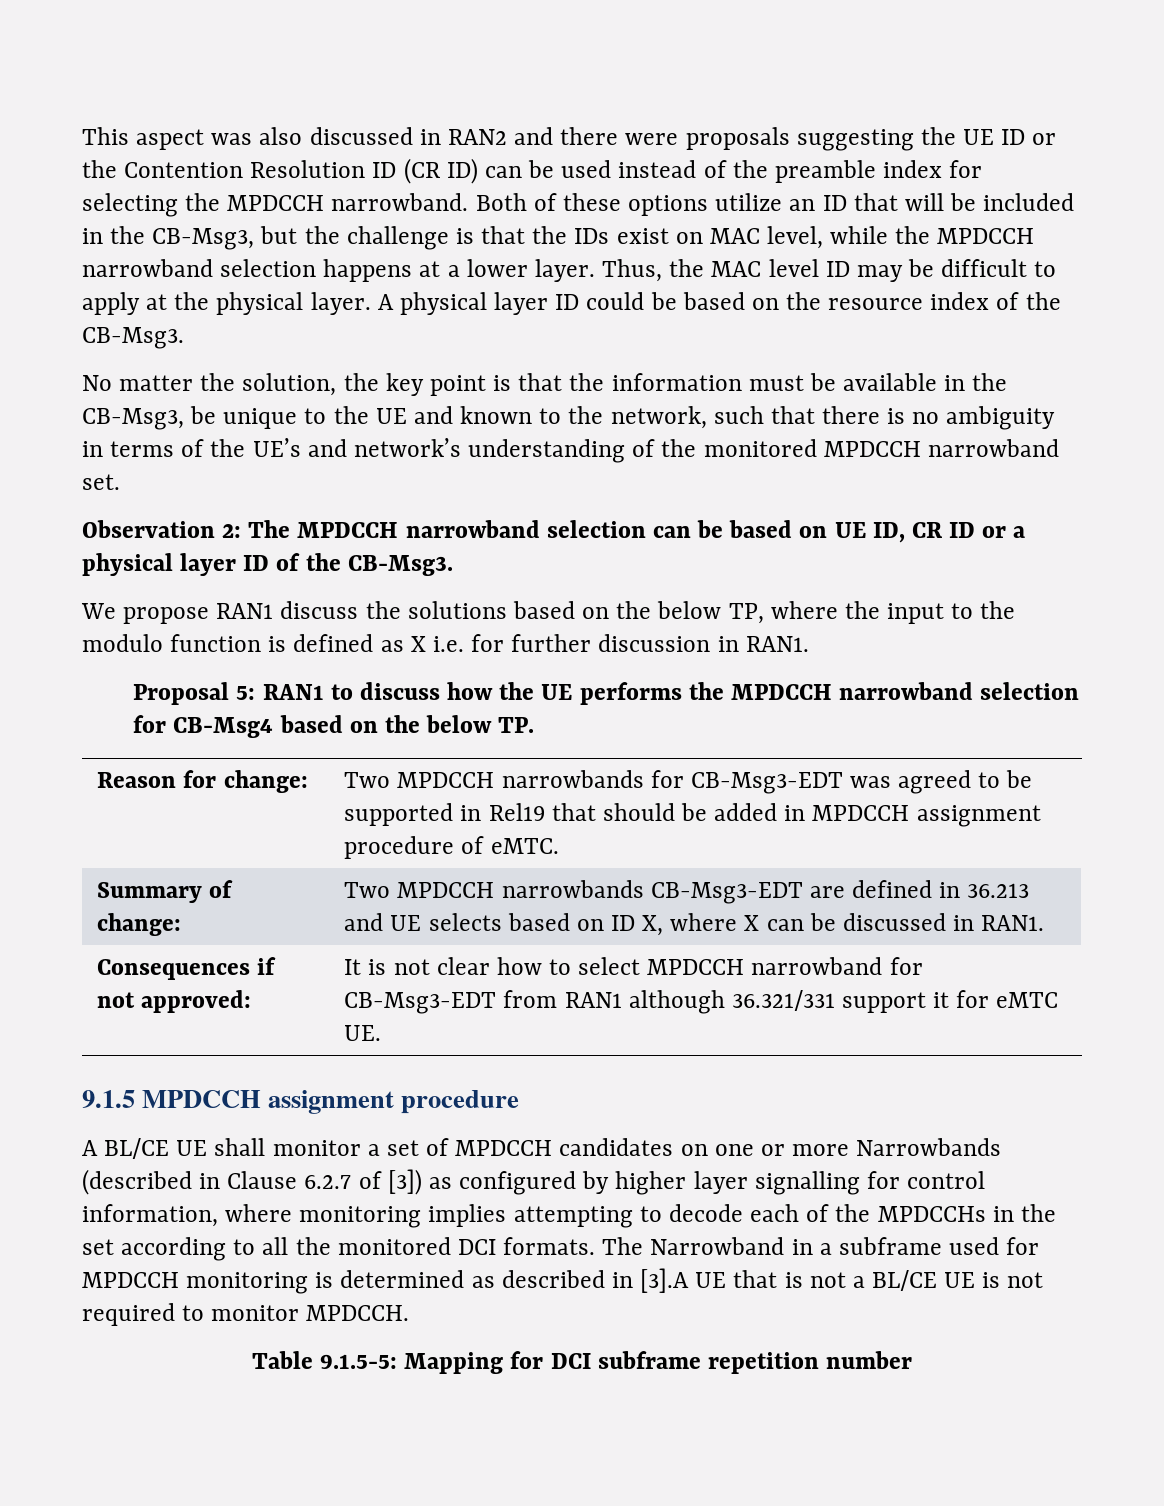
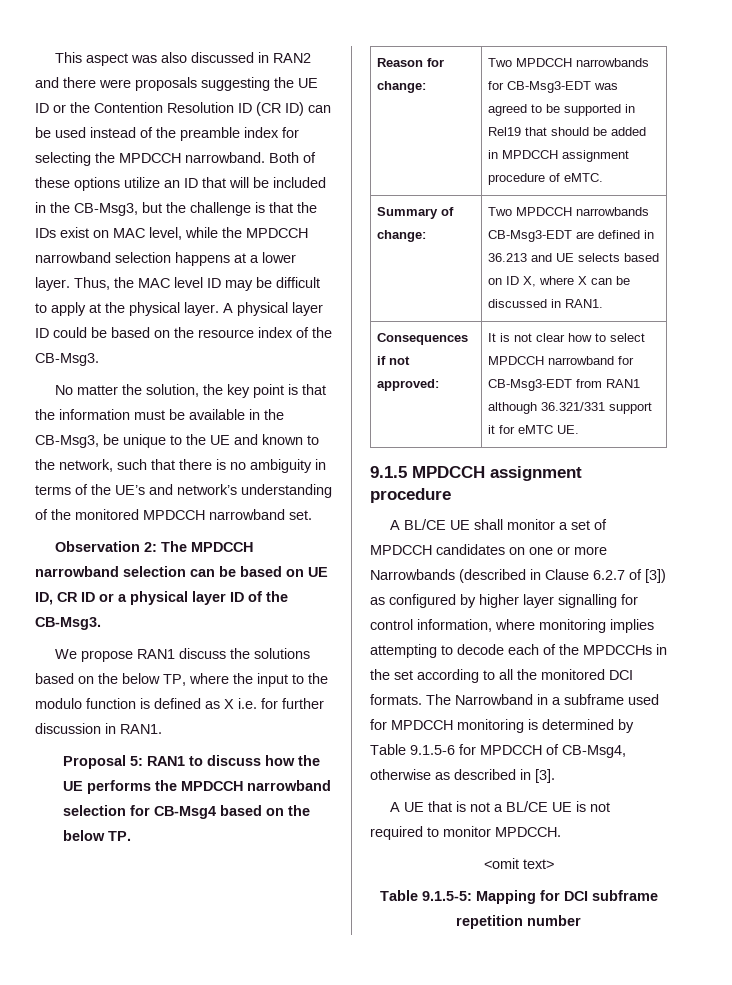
(465, 1279) none -> [618,719,634,733] [370,744,626,758] [370,769,431,780] by Table 9.1.5-6 for MPDCCH of CB-Msg4, otherwise
[640,1268,690,1293] [3].A -> [535,769,555,783] [390,802,401,812] [3]. // A
(410, 1313) none -> [483,858,554,869] // <omit text>

